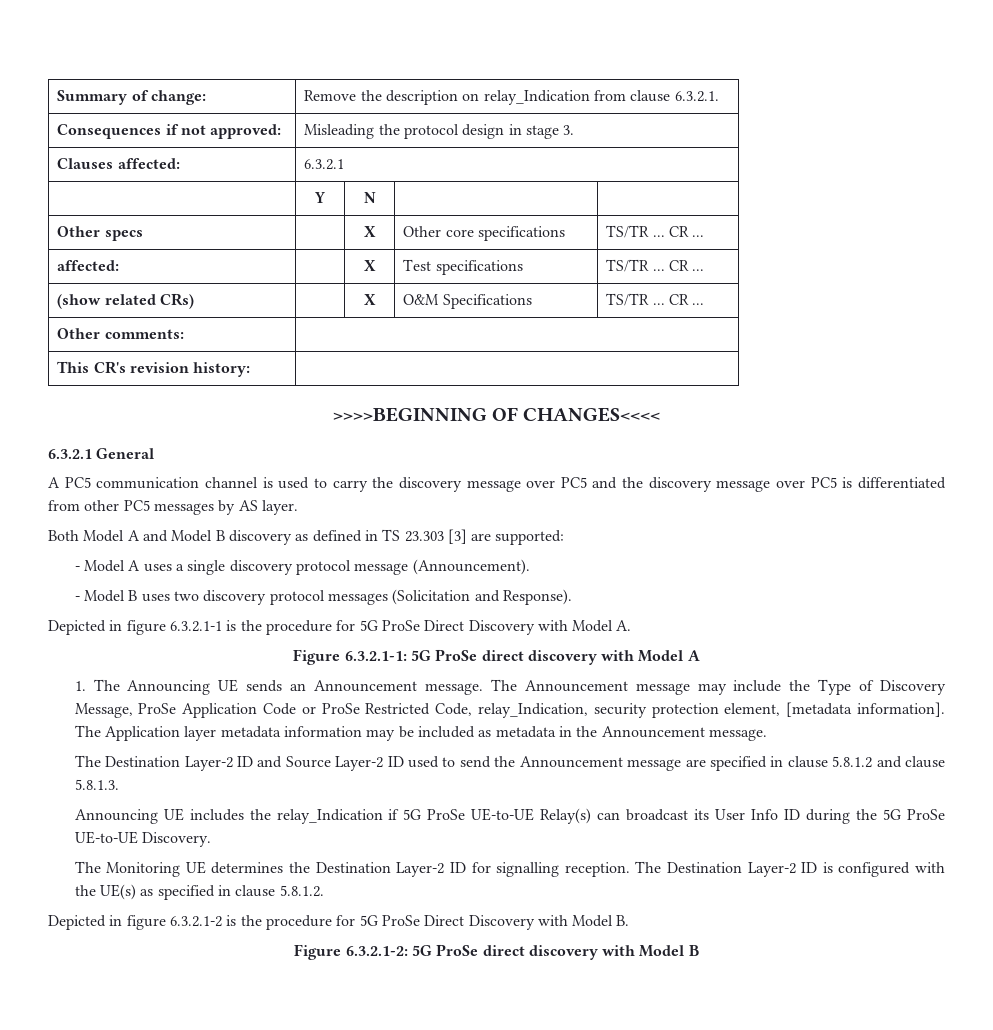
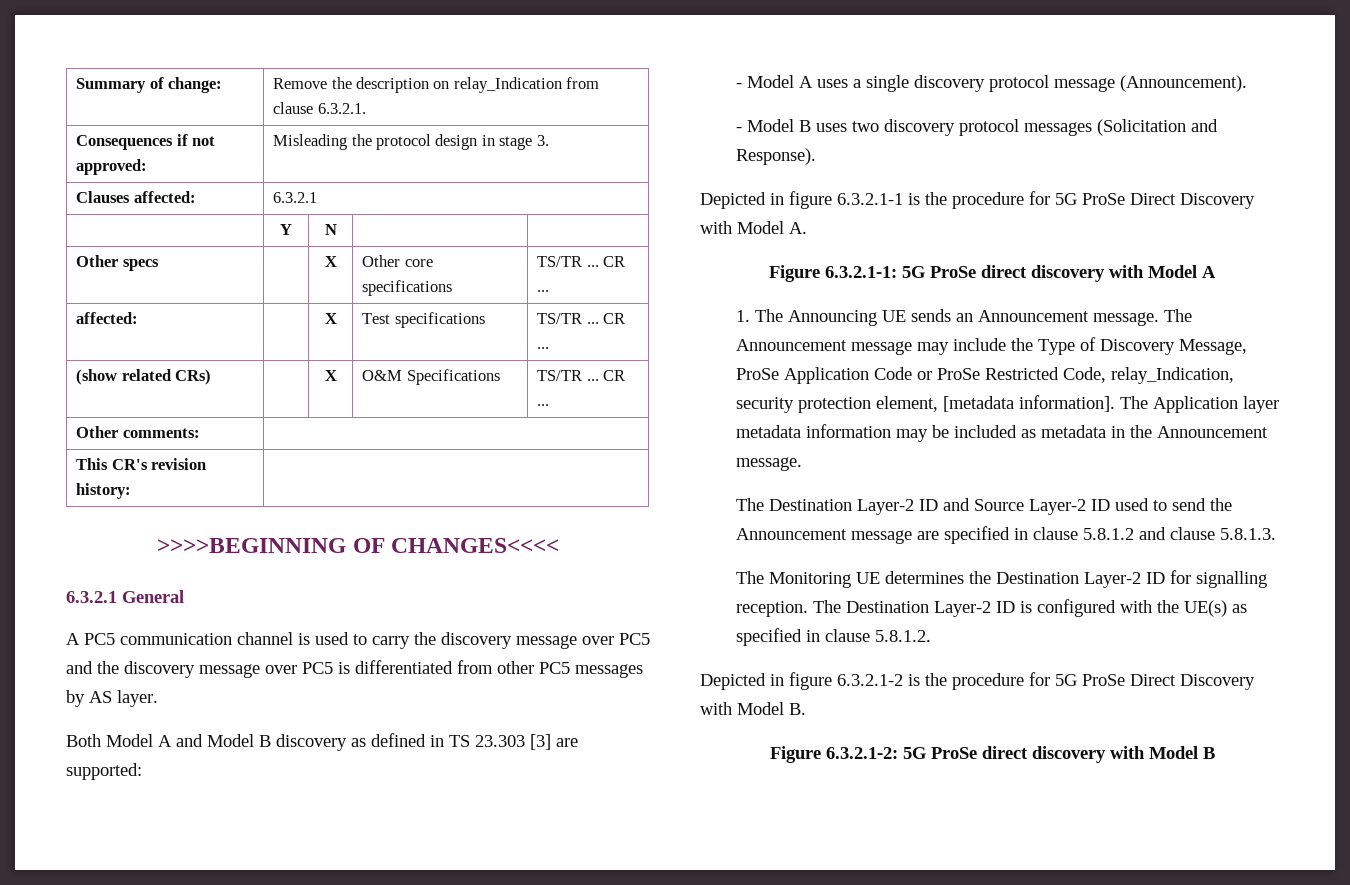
[74,808,946,824] [74,831,211,847] // Announcing UE includes the relay_Indication if 5G ProSe UE-to-UE Relay(s) can broadcast its User Info ID during the 5G ProSe UE-to-UE Discovery. -> (1276, 534) none

